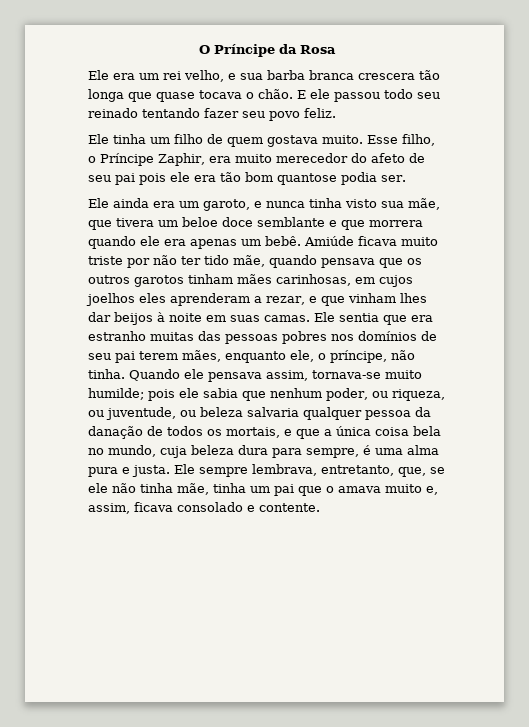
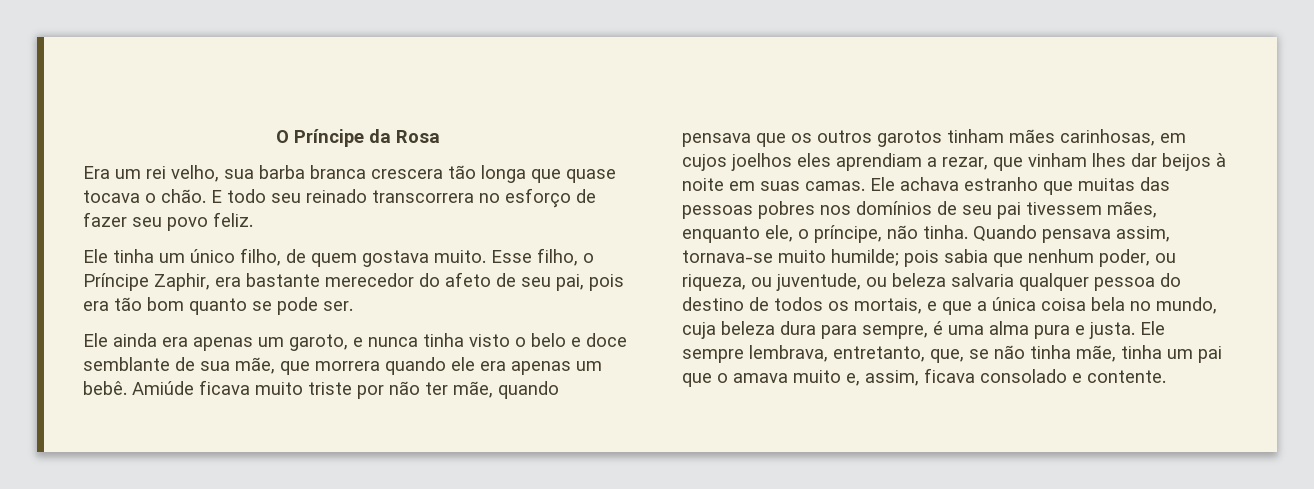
[88,70,135,80] Ele era -> [83,166,110,179] Era
[228,73,236,80] e -> (219, 173) none
[310,89,380,102] ele passou -> (222, 196) none
[142,108,200,118] tentando -> [372,188,596,208] transcorrera no esforço de
[174,134,203,144] filho -> [190,248,281,266] único filho,
[234,154,272,163] muito -> [246,273,320,287] bastante
[115,172,377,185] pai pois ele era tão bom quantose podia -> [556,274,624,291] [83,297,318,315] pai, pois era tão bom quanto se pode
(175, 204) none -> [193,337,253,351] apenas
[381,198,440,210] [88,217,337,230] sua mãe, que tivera um beloe doce semblante e -> [515,333,627,347] [83,357,275,374] o belo e doce semblante de sua mãe,
[204,255,229,265] tido -> (448, 388) none
[170,293,250,306] aprenderam -> [836,153,922,171] aprendiam
[308,296,317,303] e -> (988, 163) none
[339,313,433,325] [88,331,146,341] sentia que era estranho -> [900,177,1073,195] achava estranho que
[139,351,178,360] terem -> [1026,202,1102,215] tivessem
[184,369,204,379] ele -> (1037, 233) none
[179,388,199,398] ele -> (939, 258) none
[415,407,431,417] [88,426,143,439] da danação -> [1160,273,1181,287] [682,297,744,311] do destino
[88,483,108,493] ele -> (989, 354) none

